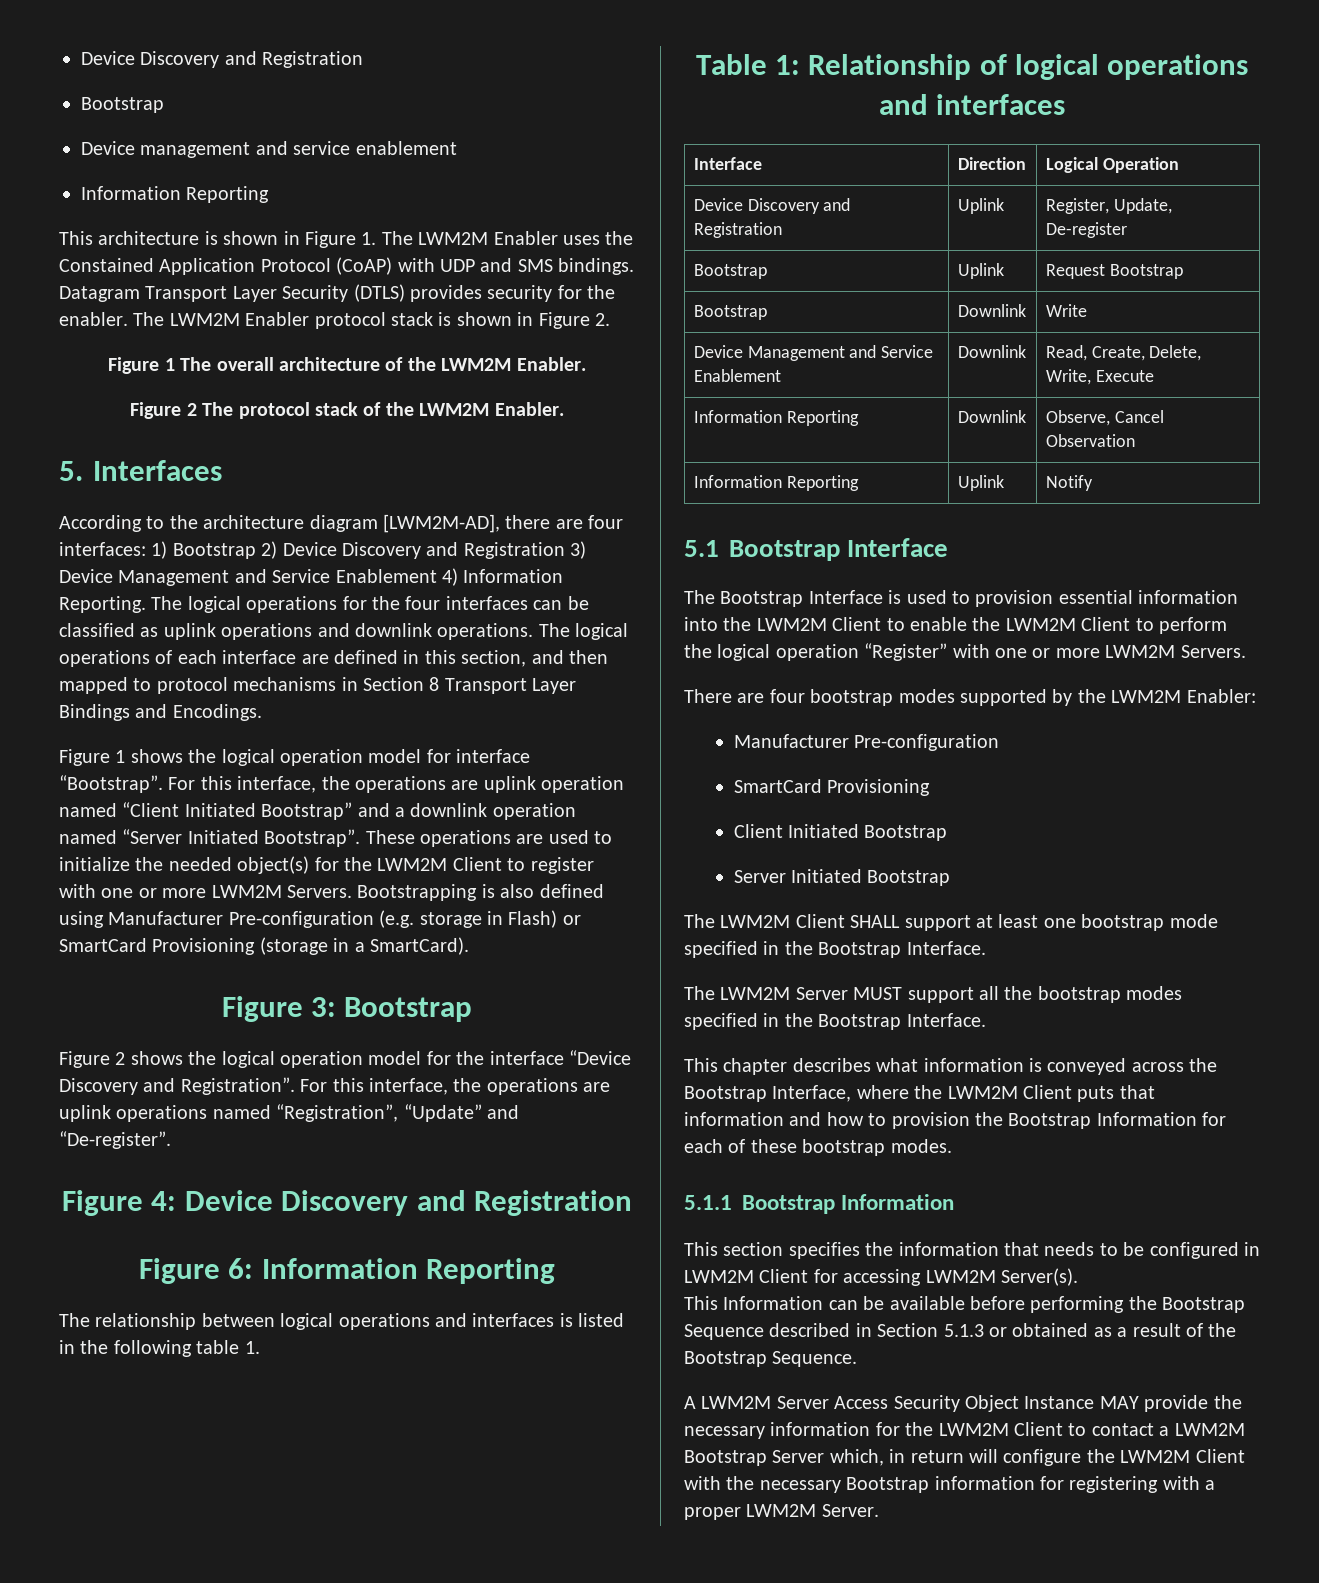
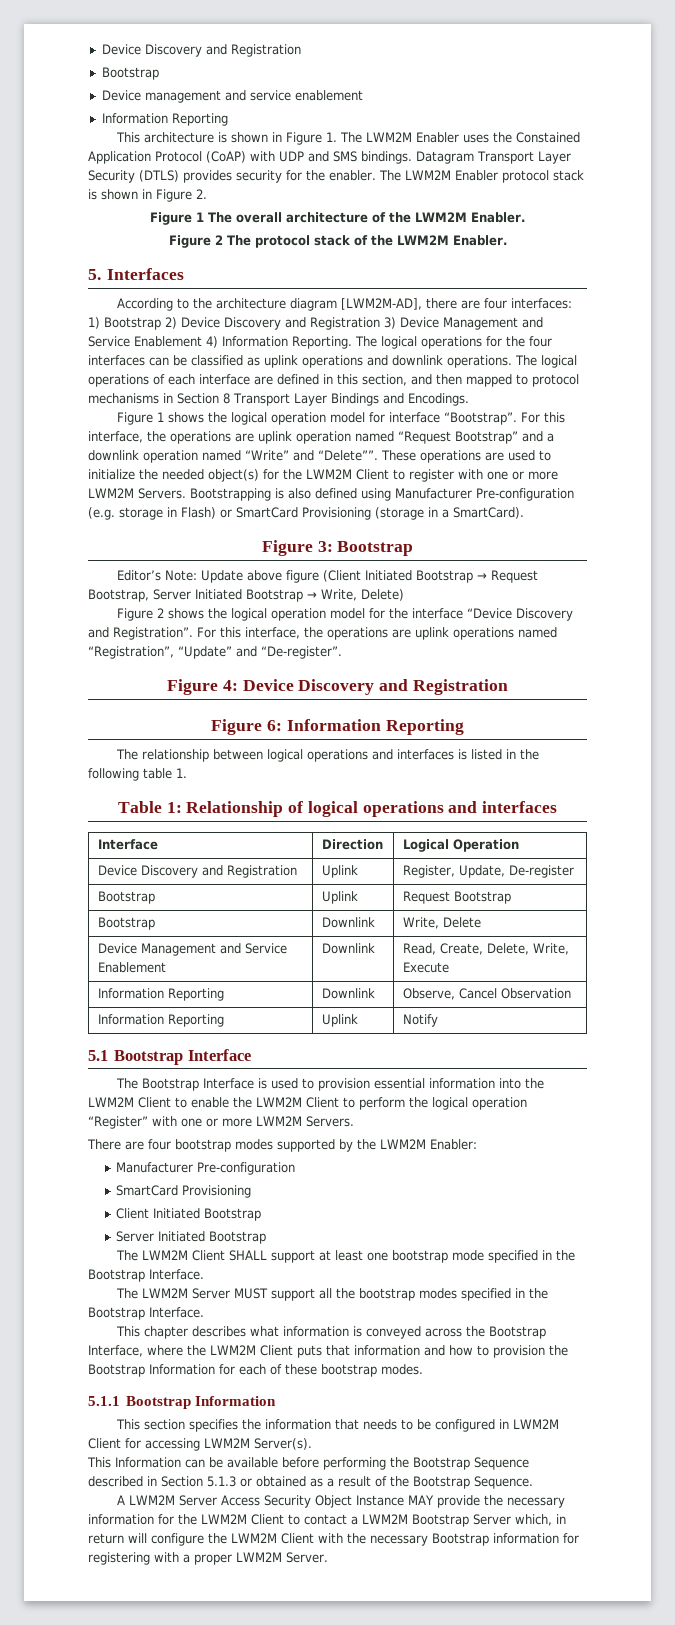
[122,802,256,817] “Client Initiated -> [398,431,451,444] “Request
[122,829,361,847] “Server Initiated Bootstrap”. -> [245,450,378,461] “Write” and “Delete””.
(473, 1009) none -> [116,570,538,583] [88,589,404,602] // Editor’s Note: Update above figure (Client Initiated Bootstrap → Request Bootstrap, Server Initiated Bootstrap → Write, Delete)
[1045,304,1087,317] Write -> [402,917,481,929] Write, Delete

